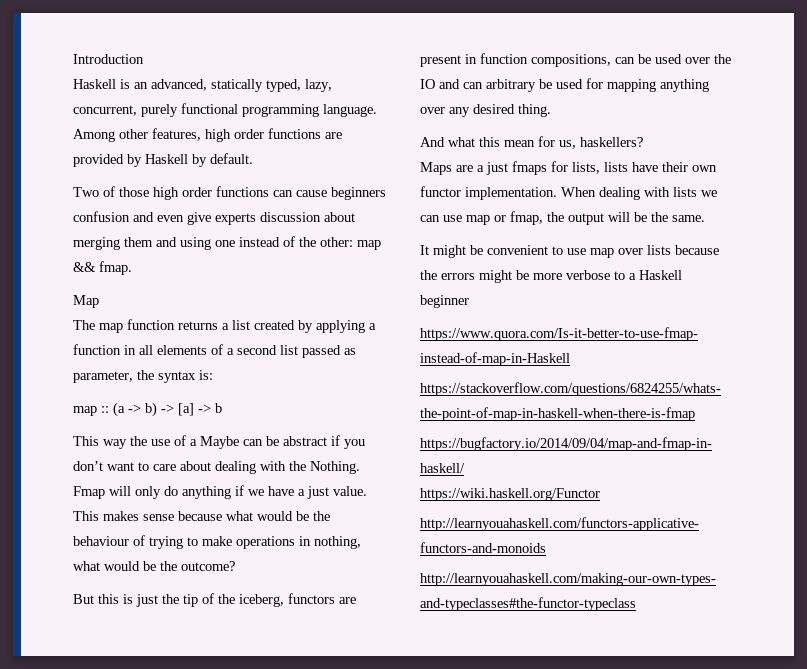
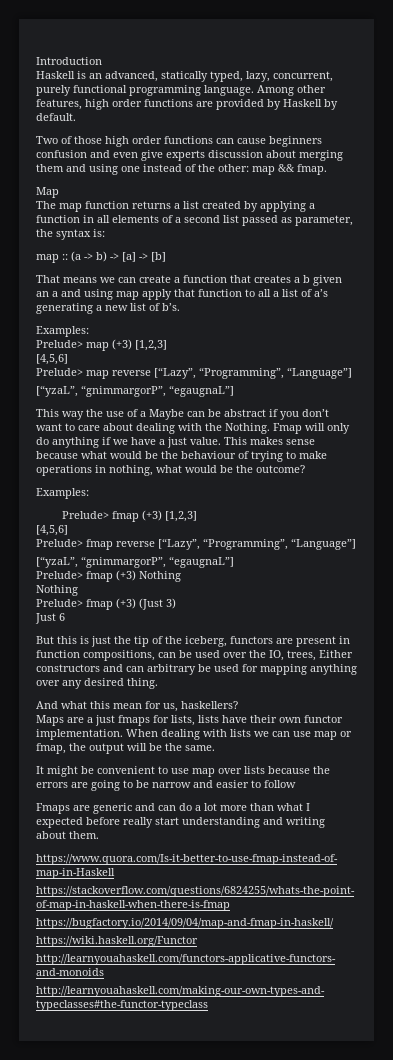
[215,403,222,413] b -> [151,252,166,262] [36,275,342,286] [36,289,328,300] [36,303,180,314] [36,326,89,337] [36,339,167,351] [36,354,68,365] [36,367,352,379] [36,385,234,397] [b] // That means we can create a function that creates a b given an a and using map apply that function to all a list of a’s generating a new list of b’s. // Examples: // Prelude> map (+3) [1,2,3] // [4,5,6] // Prelude> map reverse [“Lazy”, “Programming”, “Language”] // [“yzaL”, “gnimmargorP”, “egaugnaL”]
(235, 566) none -> [36,488,89,499] [61,510,197,522] [36,525,68,536] [36,538,356,550] [36,556,234,568] [36,570,181,582] [36,585,78,596] [36,598,176,610] [35,613,65,624] // Examples: // Prelude> fmap (+3) [1,2,3] // [4,5,6] // Prelude> fmap reverse [“Lazy”, “Programming”, “Language”] // [“yzaL”, “gnimmargorP”, “egaugnaL”] // Prelude> fmap (+3) Nothing // Nothing // Prelude> fmap (+3) (Just 3) // Just 6
[420,79,435,89] IO -> [269,650,353,661] [36,664,100,672] IO, trees, Either constructors
[479,270,682,283] [420,295,469,308] might be more verbose to a Haskell beginner -> [71,780,296,791] [36,803,310,814] [36,817,325,828] [36,831,99,839] are going to be narrow and easier to follow // Fmaps are generic and can do a lot more than what I expected before really start understanding and writing about them.

